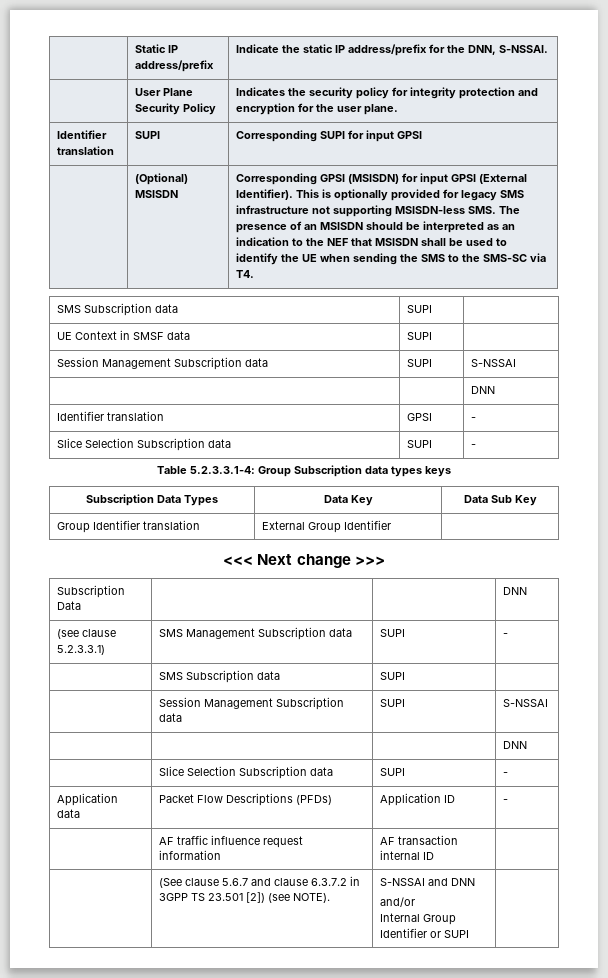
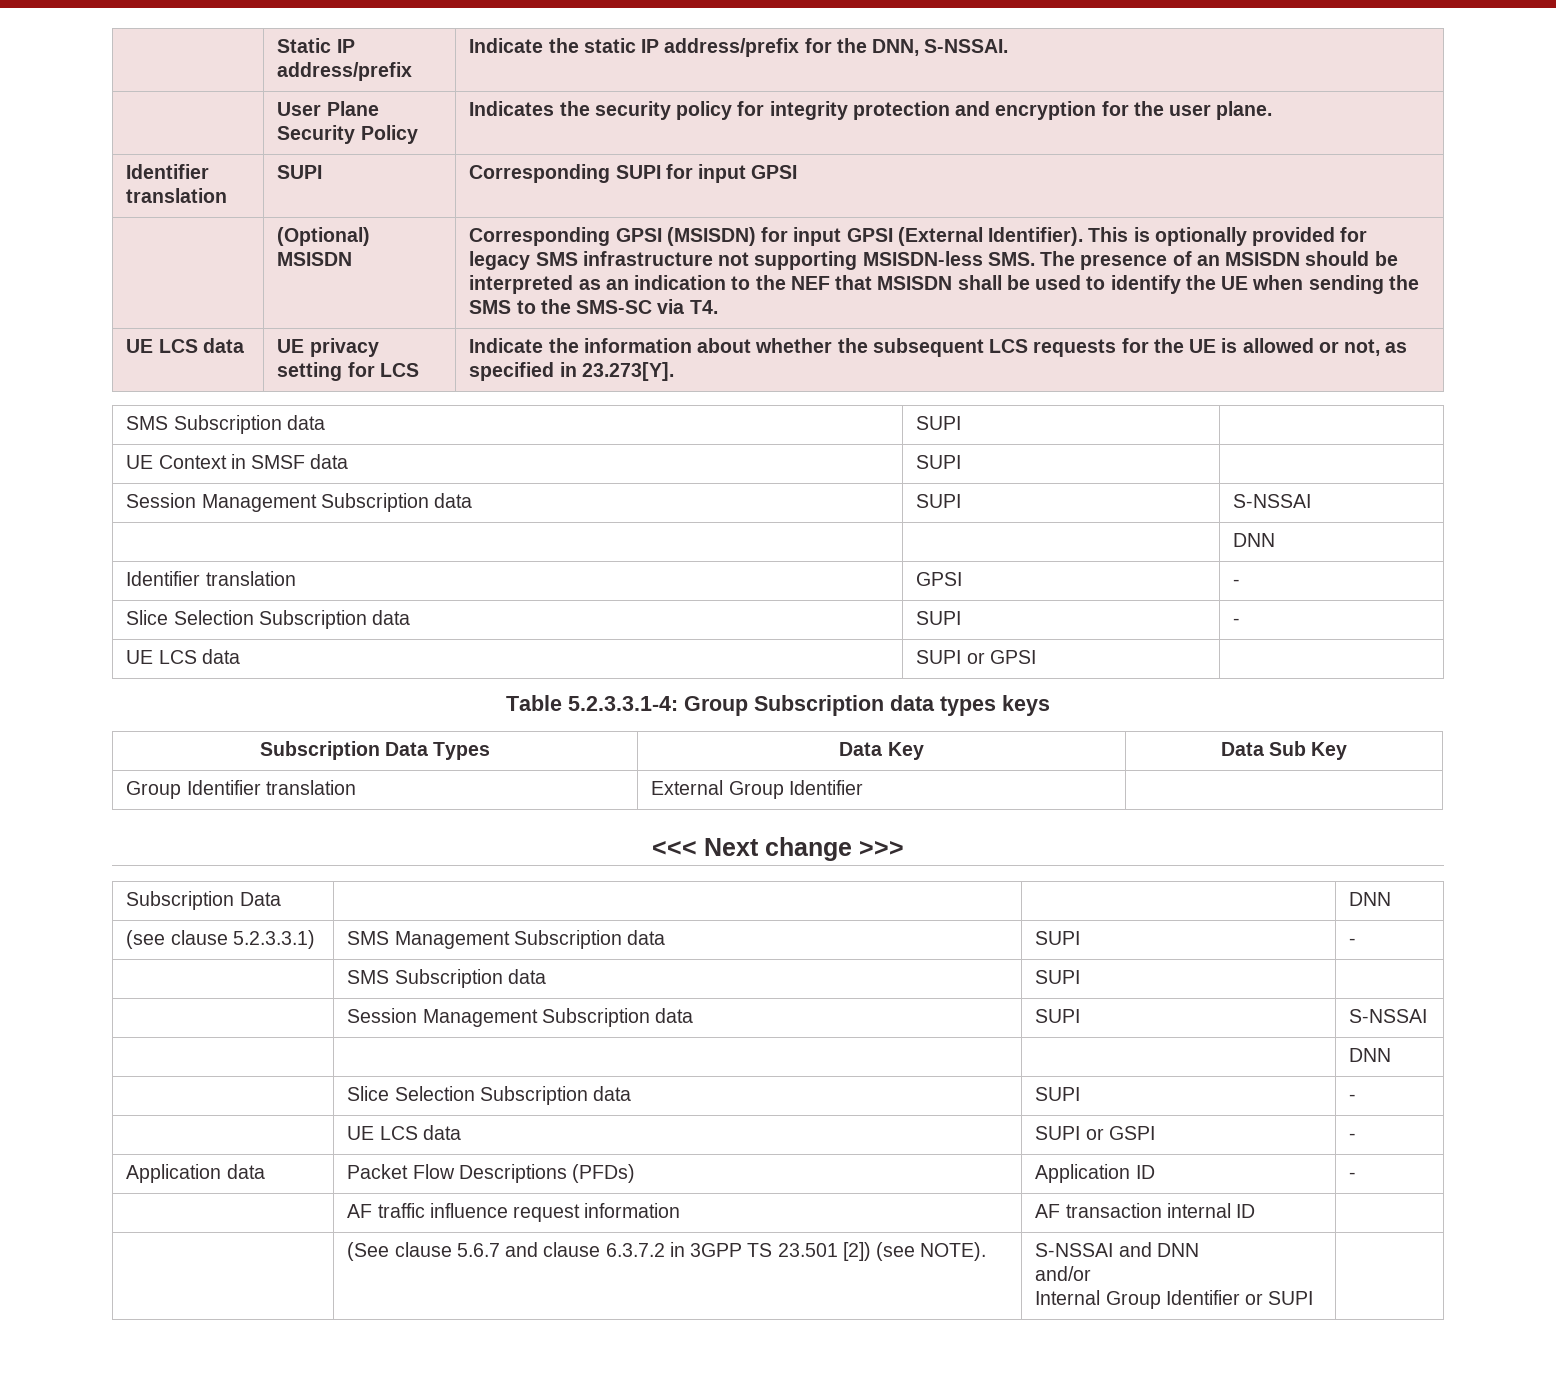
(255, 274) none -> [126,338,244,353] [277,338,379,357] [277,362,419,381] [469,338,1408,357] [469,362,674,381] // UE LCS data | UE privacy setting for LCS | Indicate the information about whether the subsequent LCS requests for the UE is allowed or not, as specified in 23.273[Y].
(477, 446) none -> [126,649,240,664] [916,650,1036,664] // UE LCS data | SUPI or GPSI |
(509, 774) none -> [347,1125,461,1140] [1035,1126,1155,1140] [1349,1133,1357,1140] // | UE LCS data | SUPI or GSPI | -

